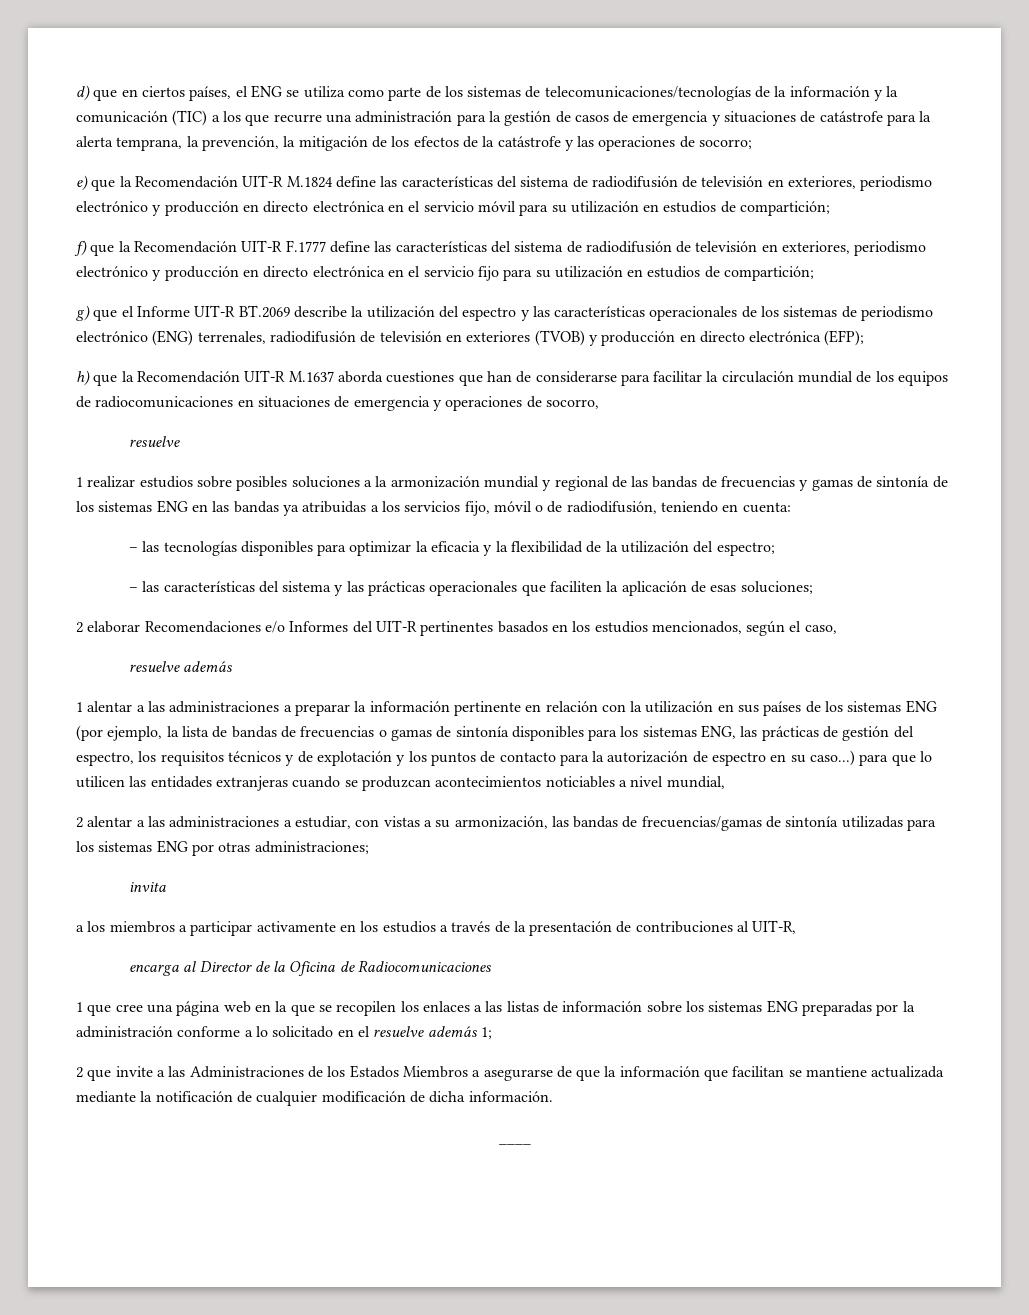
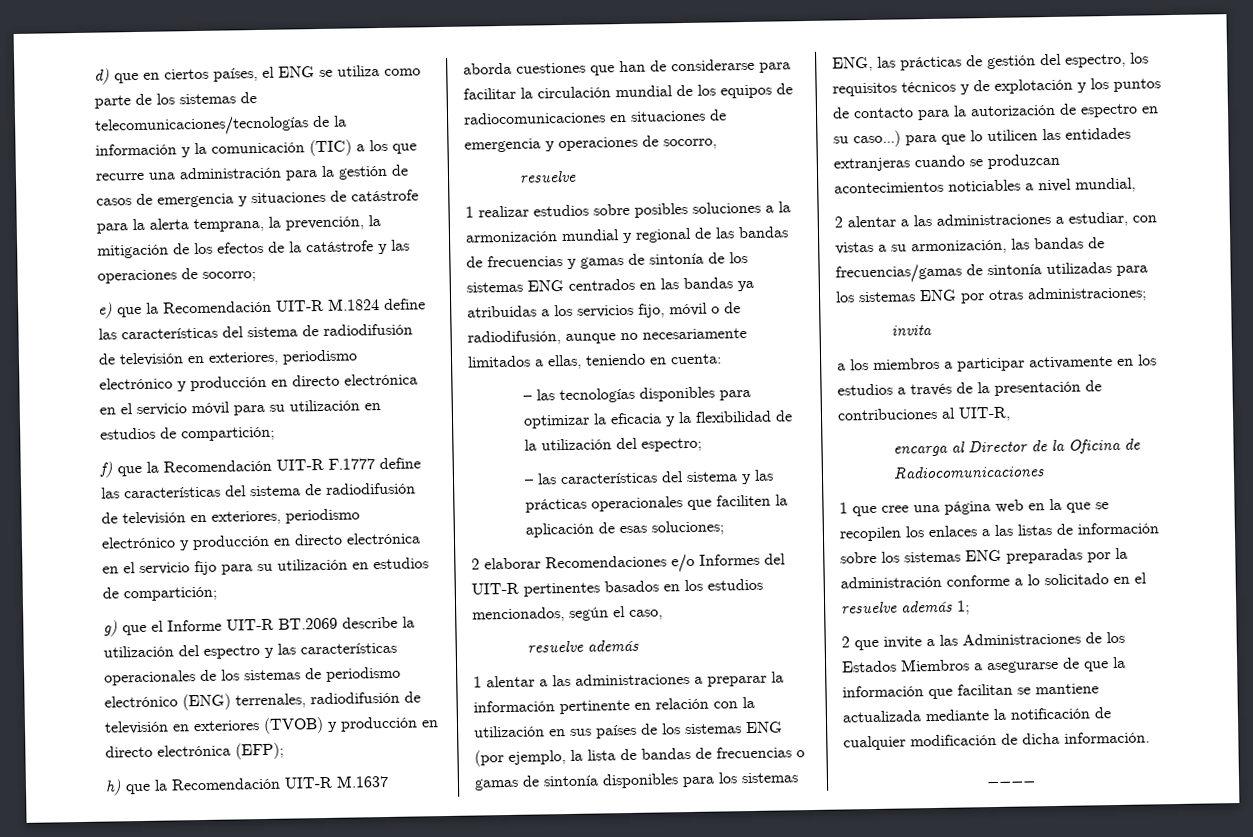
(188, 506) none -> [568,278,635,291] centrados
(657, 507) none -> [565,328,747,344] [467,354,582,370] aunque no necesariamente limitados a ellas,

